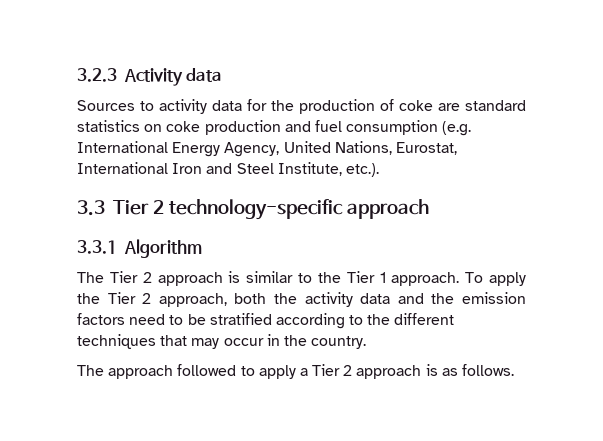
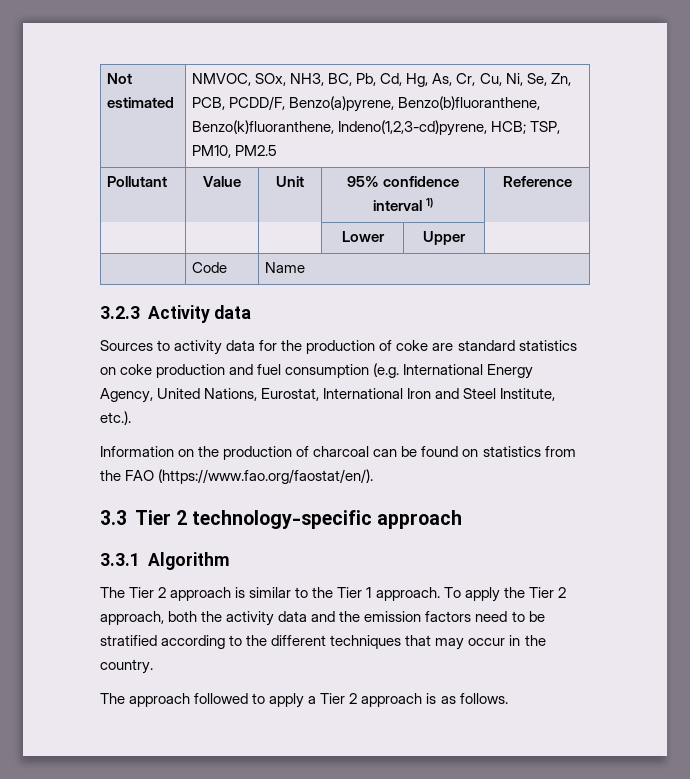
(77, 75) none -> [107,73,133,84] [107,97,175,108] [192,73,571,87] [192,96,541,112] [192,120,561,136] [192,145,278,158] [107,176,168,187] [203,176,241,187] [276,176,304,187] [346,176,460,187] [372,198,434,211] [502,176,572,187] [341,231,385,242] [423,231,466,245] [192,262,228,273] [265,262,306,273] Not estimated | NMVOC, SOx, NH3, BC, Pb, Cd, Hg, As, Cr, Cu, Ni, Se, Zn, PCB, PCDD/F, Benzo(a)pyrene, Benzo(b)fluoranthene, Benzo(k)fluoranthene, Indeno(1,2,3-cd)pyrene, HCB; TSP, PM10, PM2.5 // Pollutant | Value | Unit | 95% confidence interval 1) | Reference // | | | Lower | Upper | // | Code | Name //
(379, 170) none -> [100,446,576,460] [100,469,374,484] // Information on the production of charcoal can be found on statistics from the FAO (https://www.fao.org/faostat/en/).

